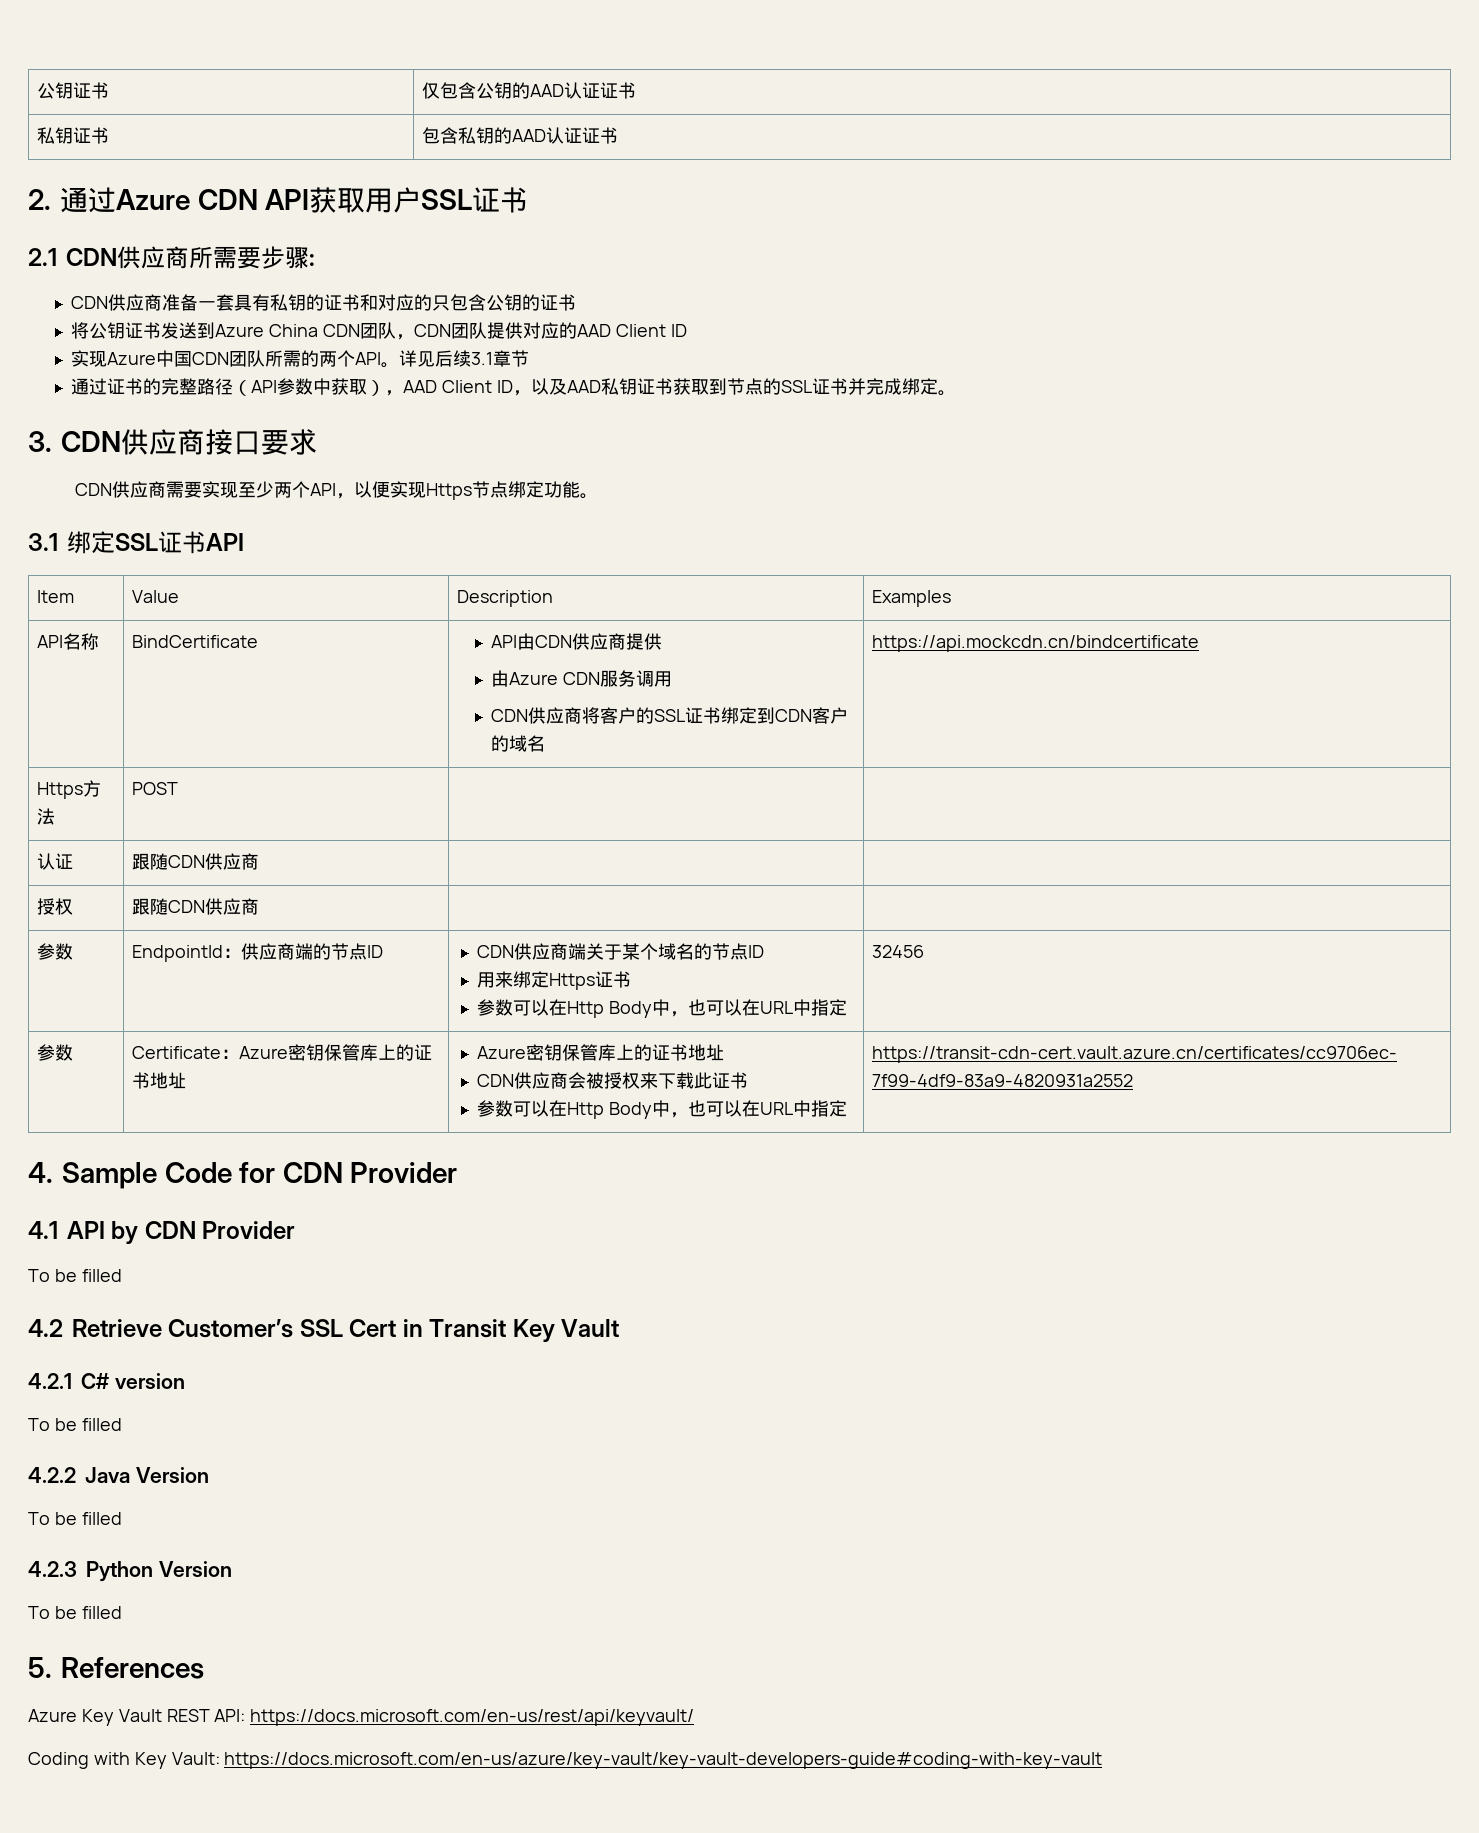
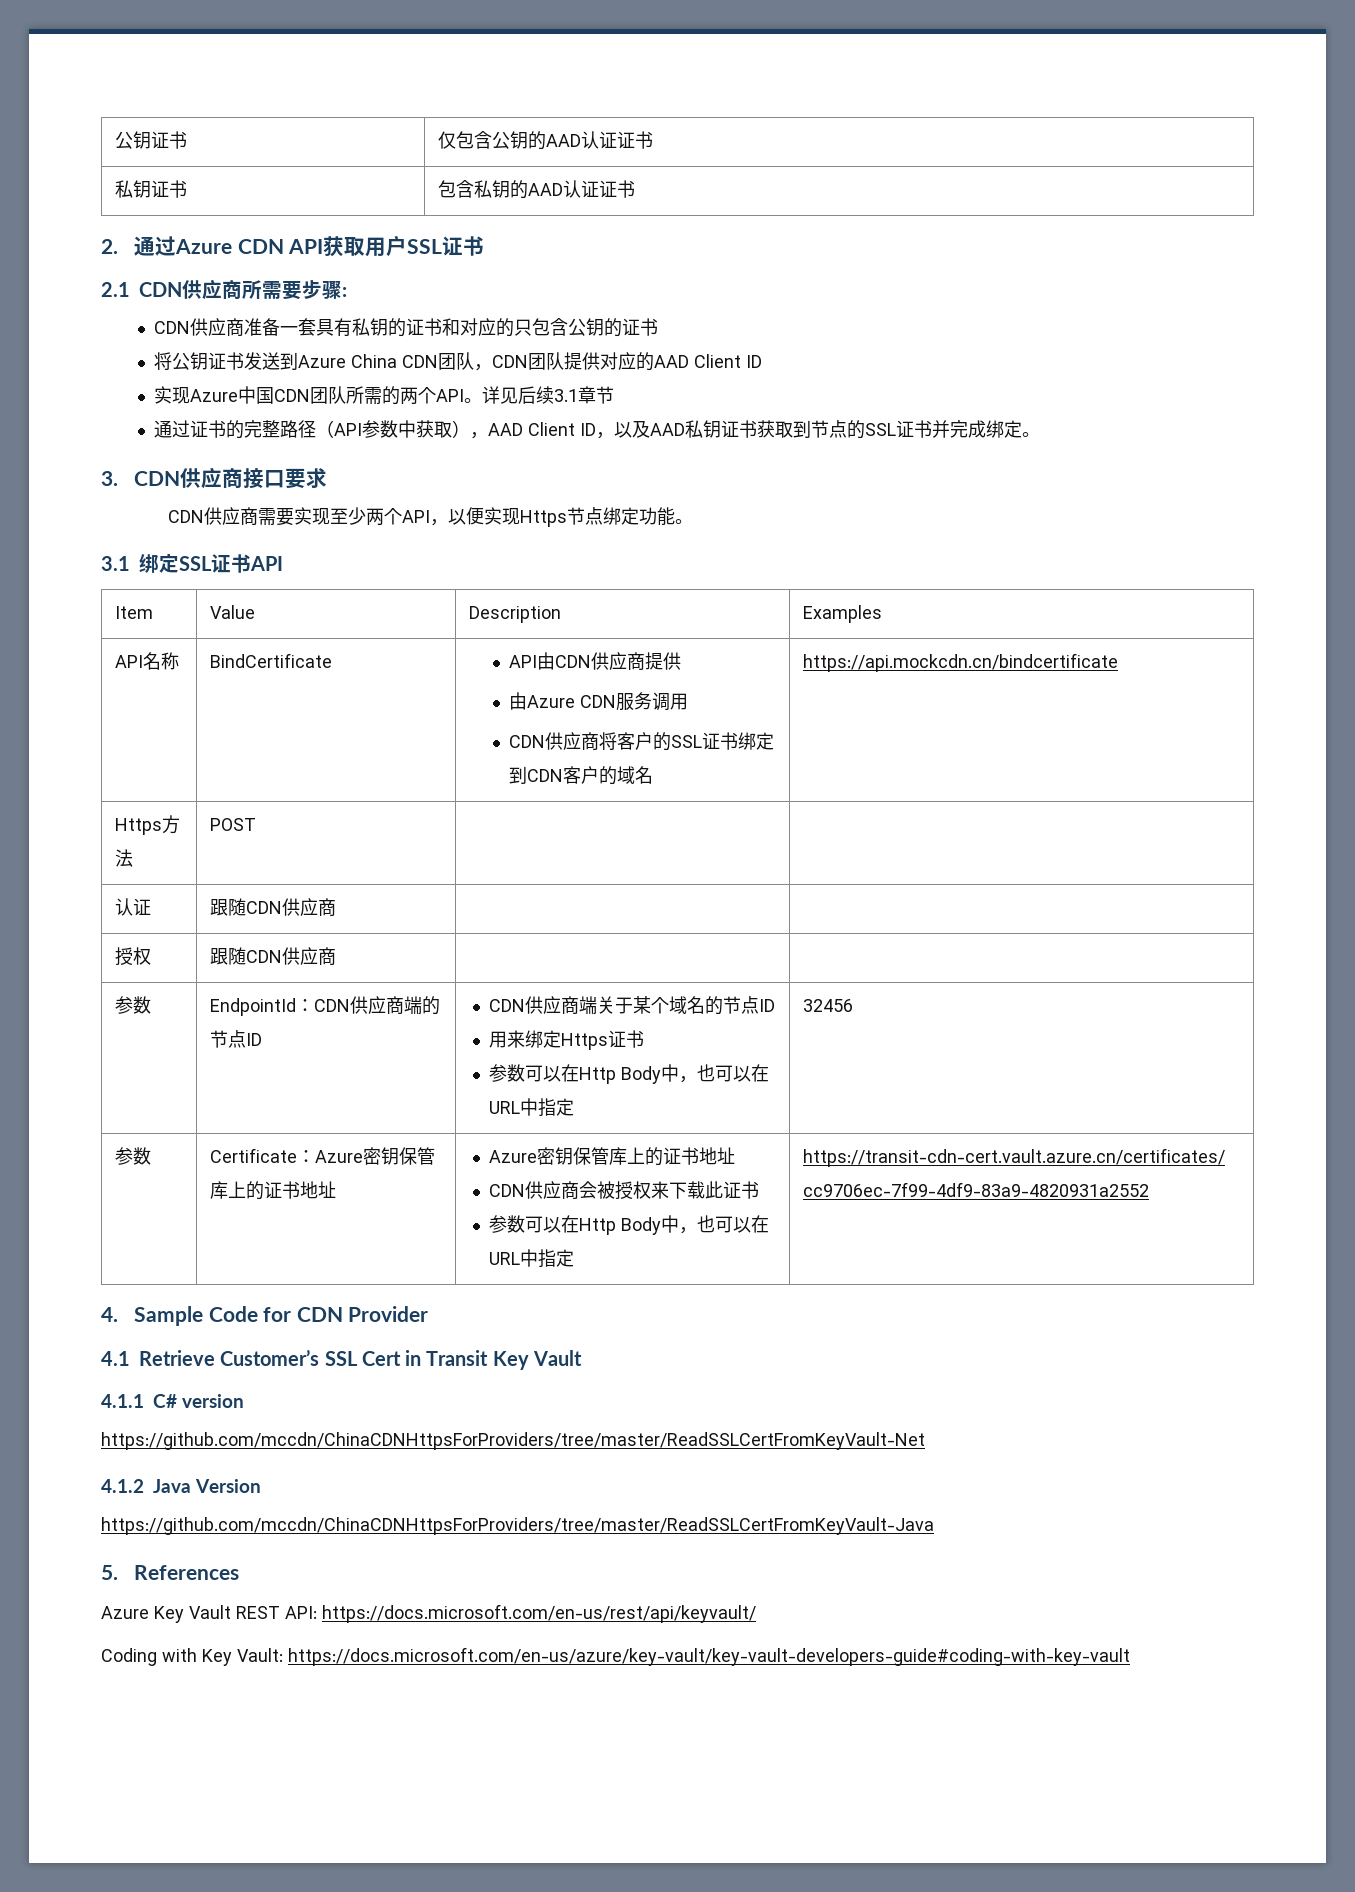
(242, 953) none -> [314,999,351,1012] CDN
[67,1221,296,1244] [28,1269,122,1282] [28,1319,63,1337] API by CDN Provider // To be filled // 4.2 -> (130, 1358) none
[28,1373,72,1389] 4.2.1 -> [101,1394,144,1408] 4.1.1
[28,1418,122,1431] [28,1467,209,1483] [28,1512,122,1525] [28,1561,232,1582] [28,1606,122,1619] To be filled // 4.2.2 Java Version // To be filled // 4.2.3 Python Version // To be filled -> [101,1432,925,1450] [101,1479,261,1493] [101,1517,934,1535] https://github.com/mccdn/ChinaCDNHttpsForProviders/tree/master/ReadSSLCertFromKeyVault-Net // 4.1.2 Java Version // https://github.com/mccdn/ChinaCDNHttpsForProviders/tree/master/ReadSSLCertFromKeyVault-Java

